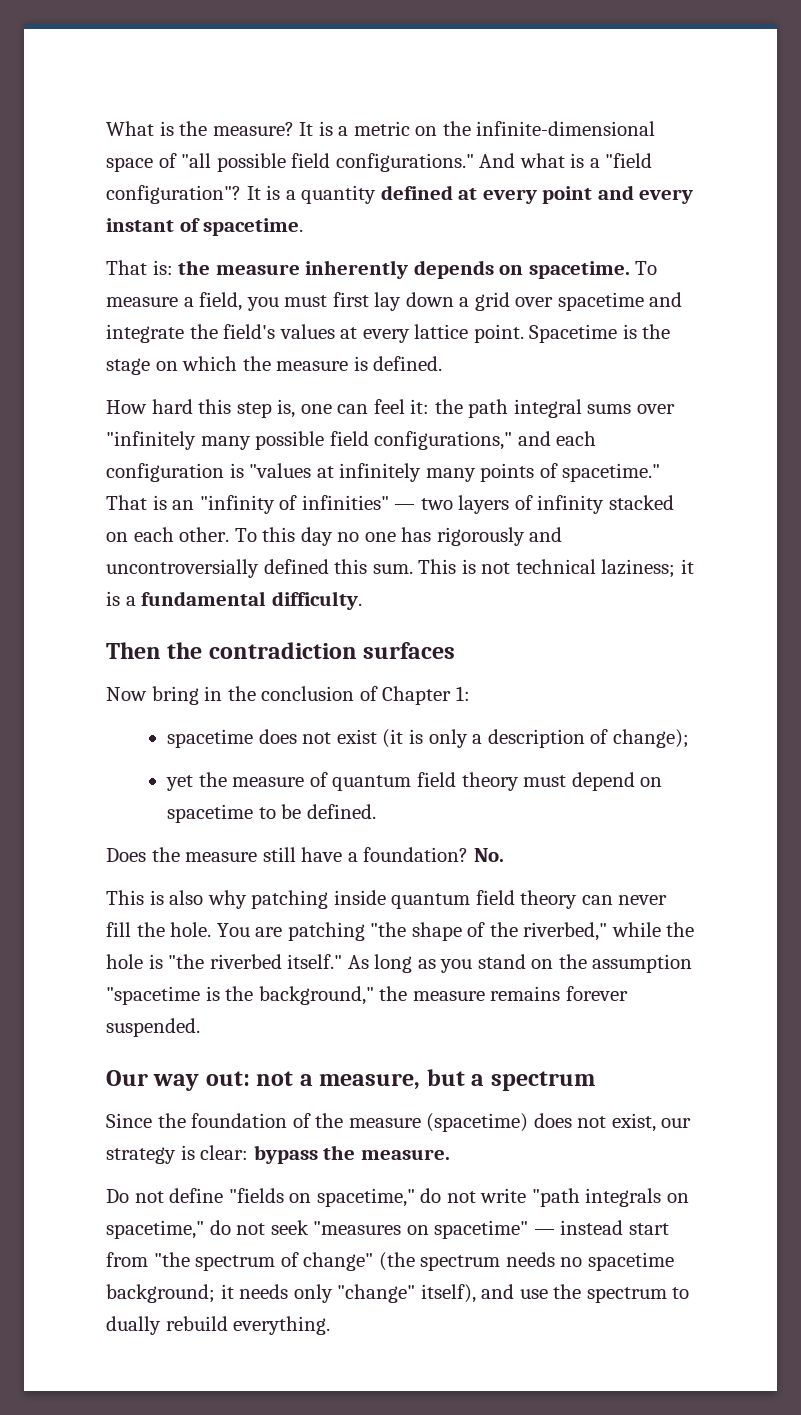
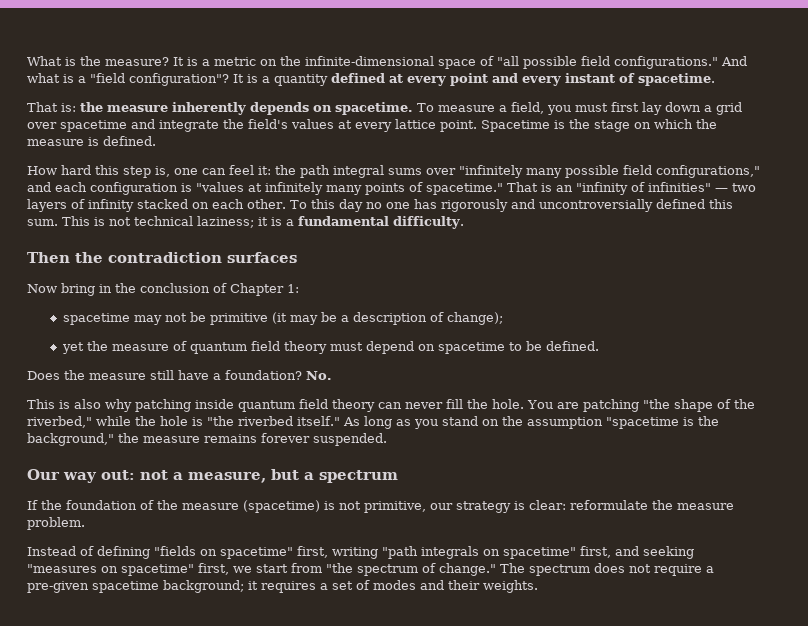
[258,729,468,748] does not exist (it is only -> [133,312,337,325] may not be primitive (it may be
[106,1113,152,1128] Since -> [27,500,38,510] If
[533,1113,656,1132] does not exist, -> [324,501,426,513] is not primitive,
[253,1145,450,1164] [106,1188,689,1207] [106,1220,309,1239] bypass the measure. // Do not define "fields on spacetime," do not write "path integrals on spacetime," do not seek -> [570,500,734,510] [27,517,85,530] [27,546,694,559] reformulate the measure problem. // Instead of defining "fields on spacetime" first, writing "path integrals on spacetime" first, and seeking
[533,1220,624,1235] — instead -> [198,563,252,575] first, we
[303,1252,674,1271] [106,1284,690,1303] [106,1316,331,1335] change" (the spectrum needs no spacetime background; it needs only "change" itself), and use the spectrum to dually rebuild everything. -> [439,563,714,576] [27,580,538,593] change." The spectrum does not require a pre-given spacetime background; it requires a set of modes and their weights.

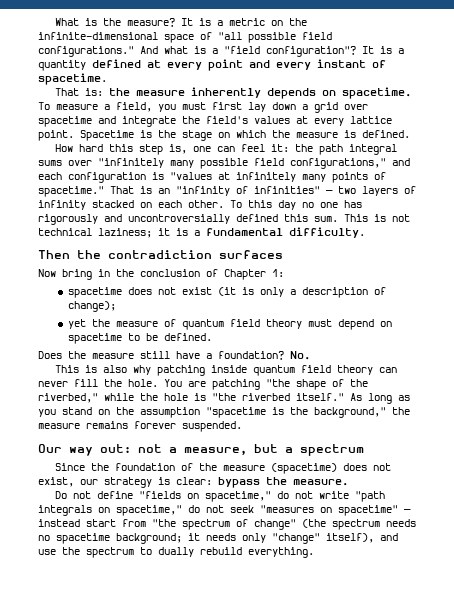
[133,312,337,325] may not be primitive (it may be -> [127,287,284,297] does not exist (it is only
[27,500,38,510] If -> [54,463,85,471] Since
[324,501,426,513] is not primitive, -> [342,463,391,471] [38,477,74,487] does not exist,
[570,500,734,510] [27,517,85,530] [27,546,694,559] reformulate the measure problem. // Instead of defining "fields on spacetime" first, writing "path integrals on spacetime" first, and seeking -> [218,477,348,488] [54,491,385,502] [38,505,254,516] bypass the measure. // Do not define "fields on spacetime," do not write "path integrals on spacetime," do not seek
[198,563,252,575] first, we -> [404,509,411,513] [38,519,80,527] — instead
[439,563,714,576] [27,580,538,593] change." The spectrum does not require a pre-given spacetime background; it requires a set of modes and their weights. -> [254,519,416,530] [38,533,398,544] [38,547,314,558] change" (the spectrum needs no spacetime background; it needs only "change" itself), and use the spectrum to dually rebuild everything.

